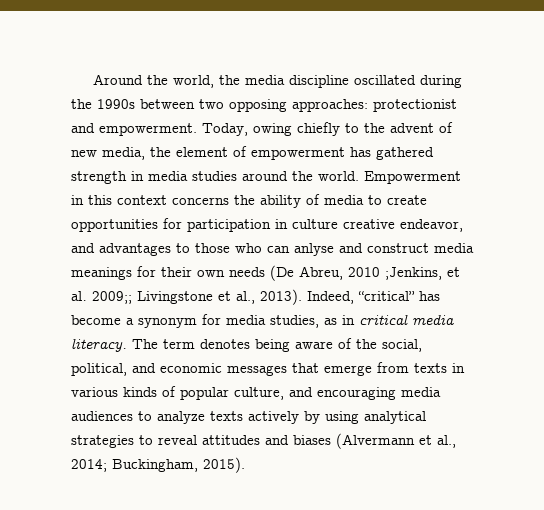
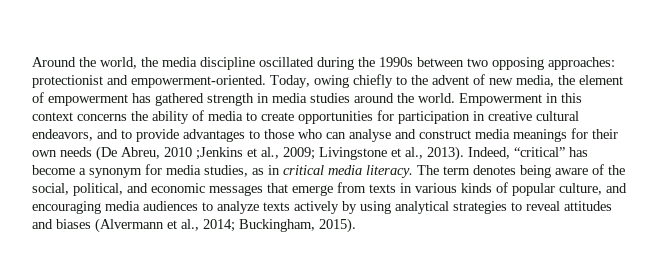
[99,123,197,136] empowerment. -> [131,75,266,88] empowerment-oriented.
[292,219,463,232] [71,243,95,253] culture creative endeavor, and -> [488,111,579,121] [32,129,179,142] creative cultural endeavors, and to provide
[294,243,334,256] anlyse -> [349,129,391,142] analyse
[385,267,460,280] [71,291,132,304] ;Jenkins, et al. 2009;; -> [196,147,315,160] ;Jenkins et al., 2009;

